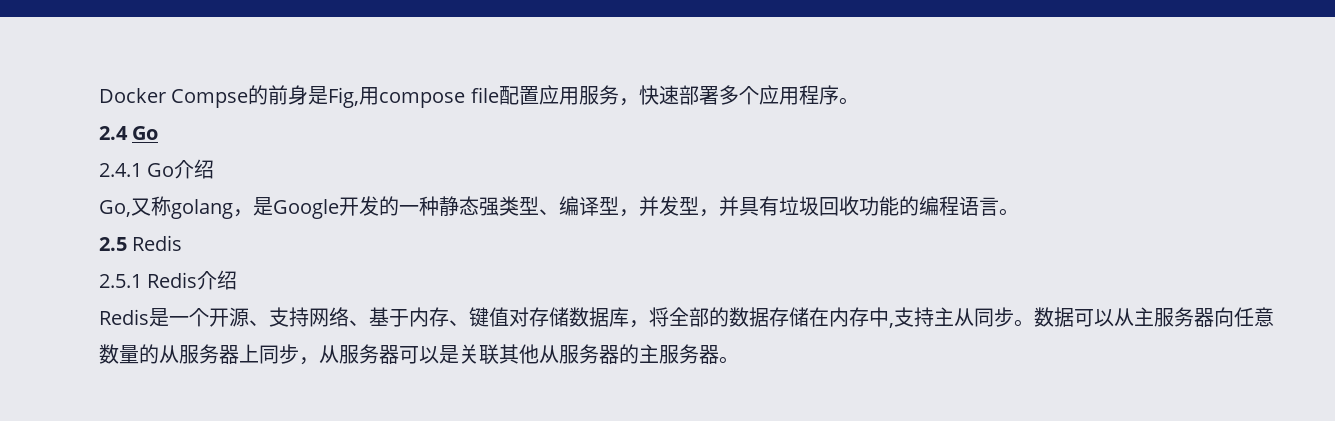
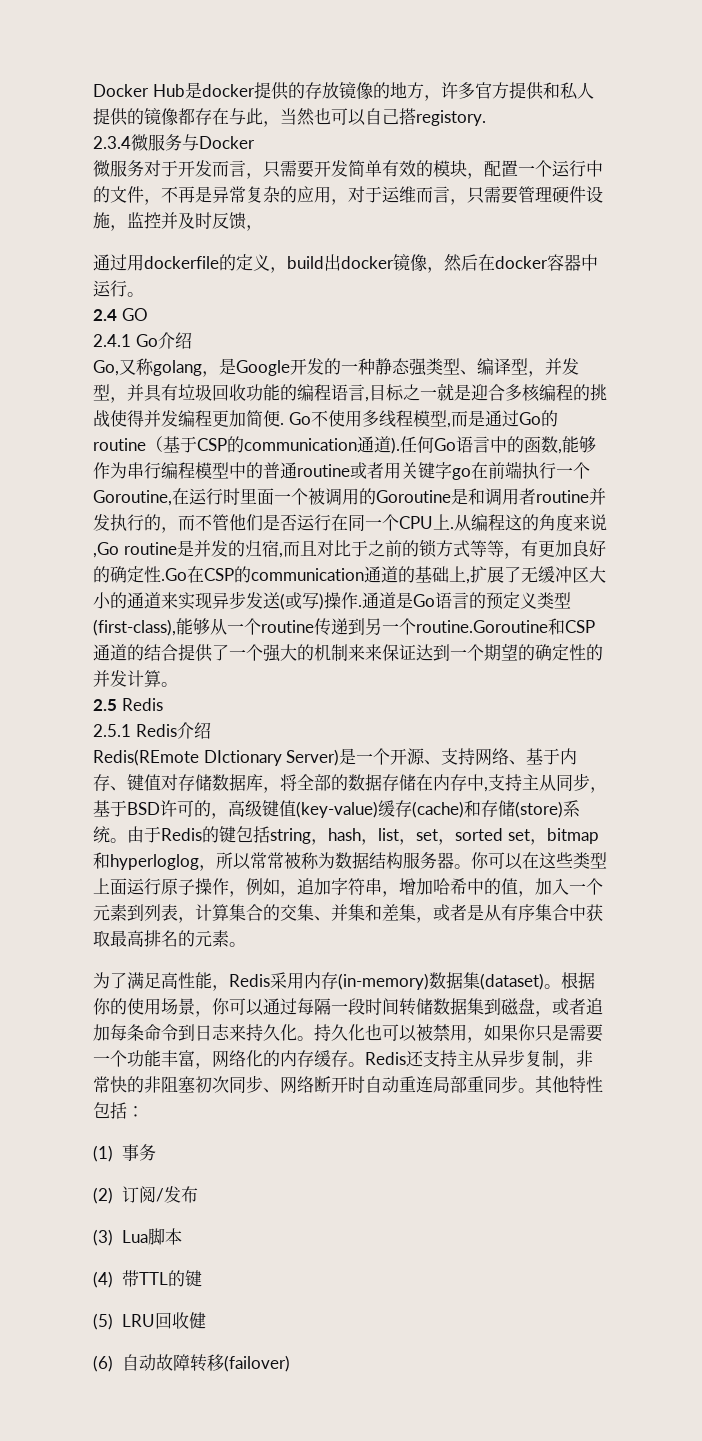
[99,85,839,108] Docker Compse的前身是Fig,用compose file配置应用服务，快速部署多个应用程序 -> [93,81,594,101] [93,107,486,127] [93,134,255,151] [93,160,603,179] [93,186,603,205] [93,212,263,231] [93,253,598,273] [93,280,127,297] Docker Hub是docker提供的存放镜像的地方，许多官方提供和私人提供的镜像都存在与此，当然也可以自己搭registory. // 2.3.4微服务与Docker // 微服务对于开发而言，只需要开发简单有效的模块，配置一个运行中的文件，不再是异常复杂的应用，对于运维而言，只需要管理硬件设施，监控并及时反馈， // 通过用dockerfile的定义，build出docker镜像，然后在docker容器中运行
[132,126,159,140] Go -> [121,308,148,321] GO
(999, 206) none -> [365,383,607,402] [93,410,558,428] [93,436,596,454] [93,461,590,480] [93,488,606,506] [93,514,607,533] [93,539,606,559] [93,566,606,584] [93,591,571,610] [93,618,595,636] [93,643,603,662] [93,670,161,687] ,目标之一就是迎合多核编程的挑战使得并发编程更加简便. Go不使用多线程模型,而是通过Go的routine（基于CSP的communication通道).任何Go语言中的函数,能够作为串行编程模型中的普通routine或者用关键字go在前端执行一个Goroutine,在运行时里面一个被调用的Goroutine是和调用者routine并发执行的，而不管他们是否运行在同一个CPU上.从编程这的角度来说,Go routine是并发的归宿,而且对比于之前的锁方式等等，有更加良好的确定性.Go在CSP的communication通道的基础上,扩展了无缓冲区大小的通道来实现异步发送(或写)操作.通道是Go语言的预定义类型(first-class),能够从一个routine传递到另一个routine.Goroutine和CSP通道的结合提供了一个强大的机制来来保证达到一个期望的确定性的并发计算
[99,309,149,325] Redis -> [93,749,340,766] Redis(REmote DIctionary Server)
[1014,307,1274,327] [99,344,739,365] 。数据可以从主服务器向任意数量的从服务器上同步，从服务器可以是关联其他从服务器的主服务器。 -> [590,787,607,793] [93,800,580,819] [93,826,599,845] [93,852,607,871] [93,878,603,897] [93,904,603,923] [93,930,246,947] [93,972,595,991] [93,998,603,1017] [93,1024,603,1043] [93,1049,593,1069] [93,1075,603,1094] [93,1102,144,1119] [93,1144,156,1162] [93,1186,198,1204] [93,1228,182,1246] [93,1270,202,1288] [93,1312,206,1330] [93,1354,290,1372] ，基于BSD许可的，高级键值(key-value)缓存(cache)和存储(store)系统。由于Redis的键包括string，hash，list，set，sorted set，bitmap和hyperloglog，所以常常被称为数据结构服务器。你可以在这些类型上面运行原子操作，例如，追加字符串，增加哈希中的值，加入一个元素到列表，计算集合的交集、并集和差集，或者是从有序集合中获取最高排名的元素。 // 为了满足高性能，Redis采用内存(in-memory)数据集(dataset)。根据你的使用场景，你可以通过每隔一段时间转储数据集到磁盘，或者追加每条命令到日志来持久化。持久化也可以被禁用，如果你只是需要一个功能丰富，网络化的内存缓存。Redis还支持主从异步复制，非常快的非阻塞初次同步、网络断开时自动重连局部重同步。其他特性包括： // (1)事务 // (2)订阅/发布 // (3) Lua脚本 // (4)带TTL的键 // (5) LRU回收健 // (6)自动故障转移(failover)

